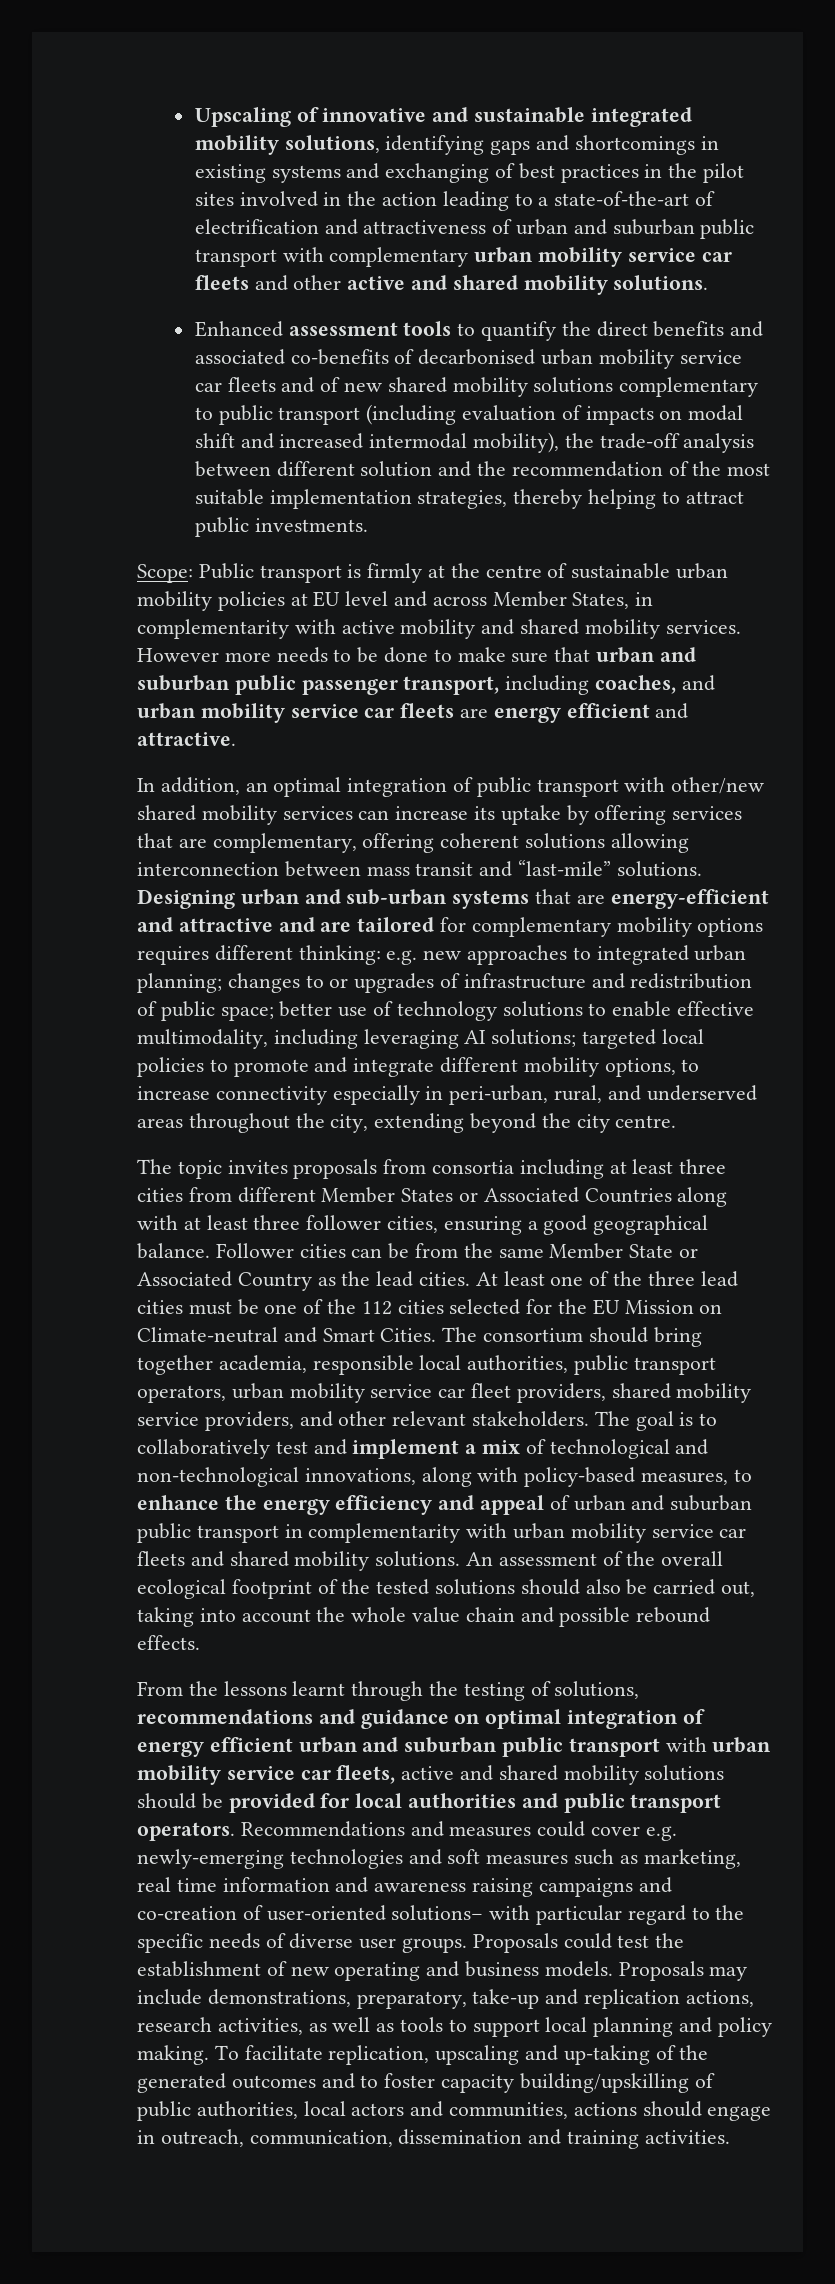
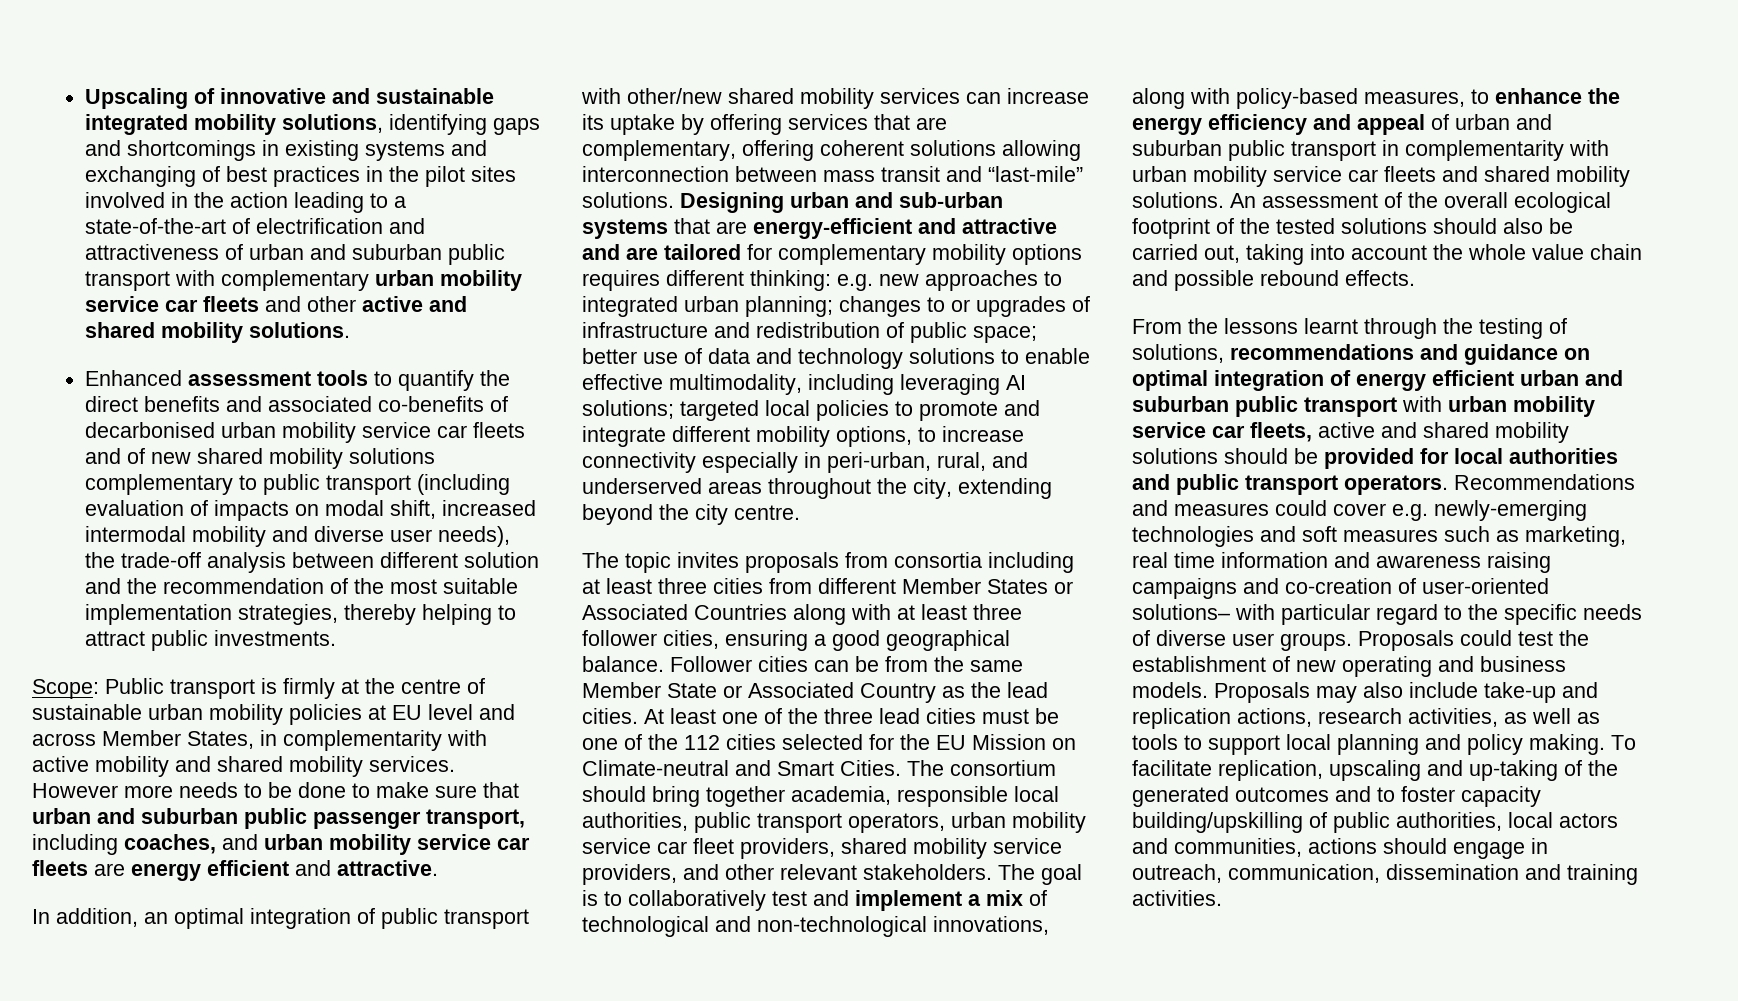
[194,432,559,453] shift and increased intermodal mobility), -> [390,500,537,519] [85,526,511,547] shift, increased intermodal mobility and diverse user needs),
(394, 1008) none -> [708,348,792,364] data and
[137,1989,467,2009] include demonstrations, preparatory, -> [1363,682,1478,698] also include

